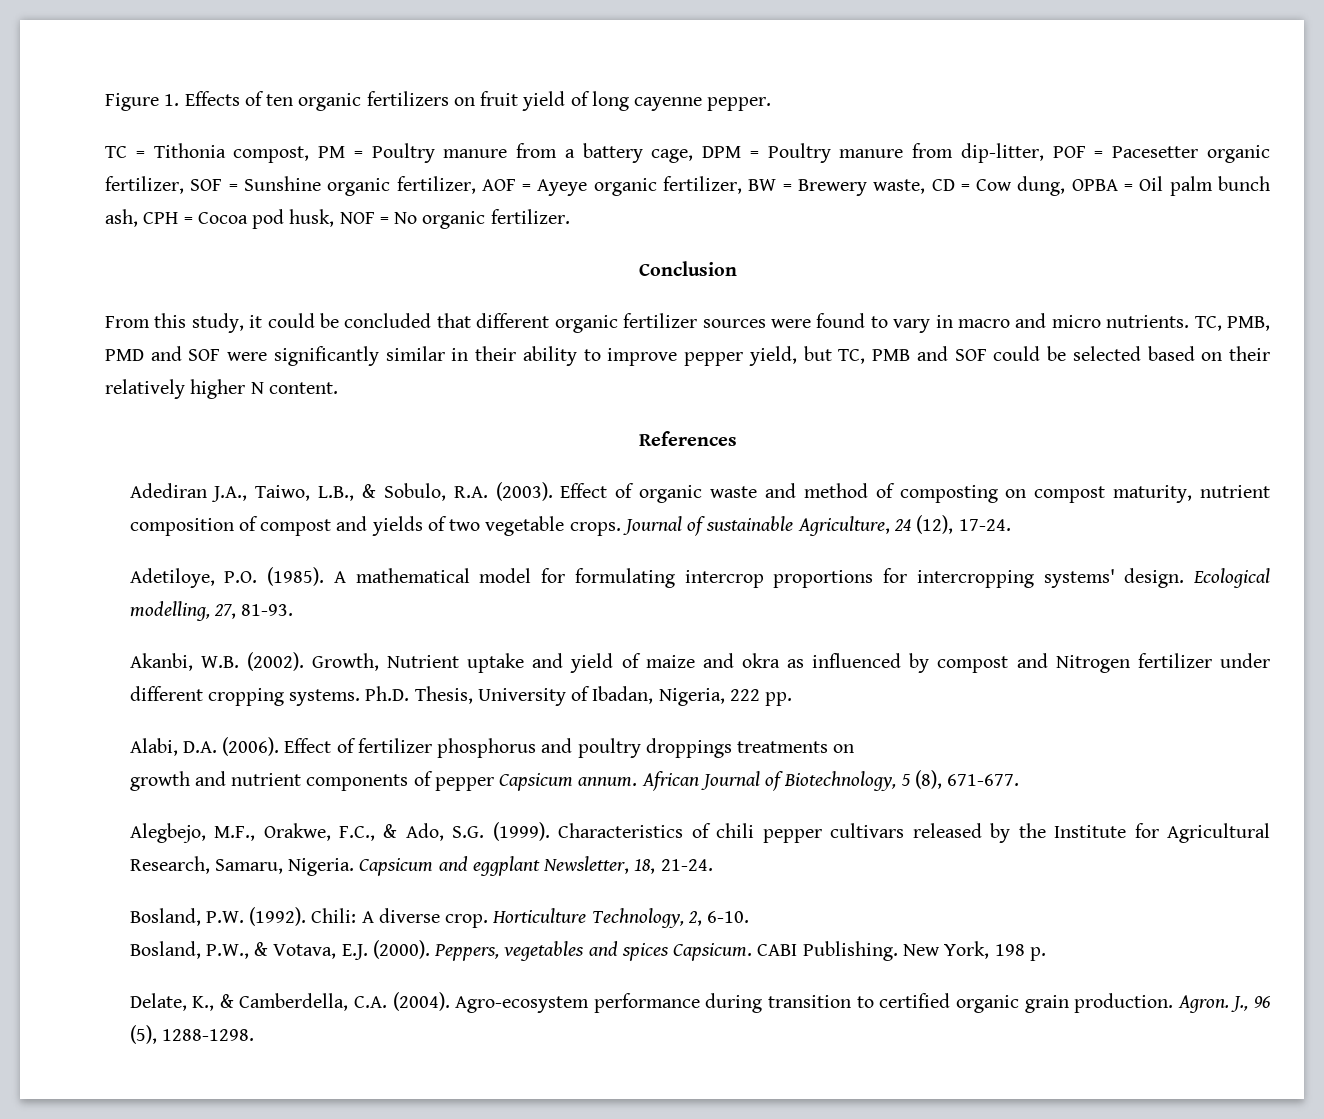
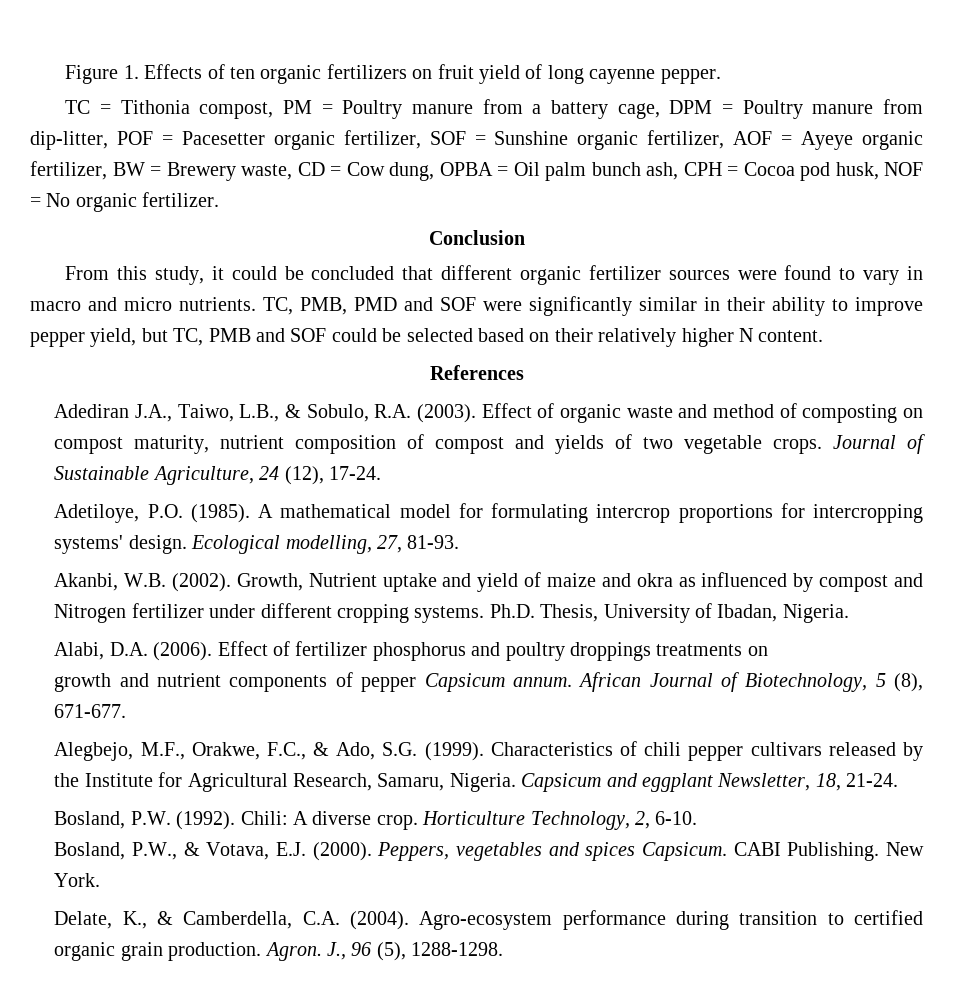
[706,516,794,531] sustainable -> [54,466,150,480] Sustainable
[658,688,793,706] Nigeria, 222 pp. -> [782,604,849,623] Nigeria.
[944,941,1046,961] York, 198 p. -> [54,873,101,887] York.

